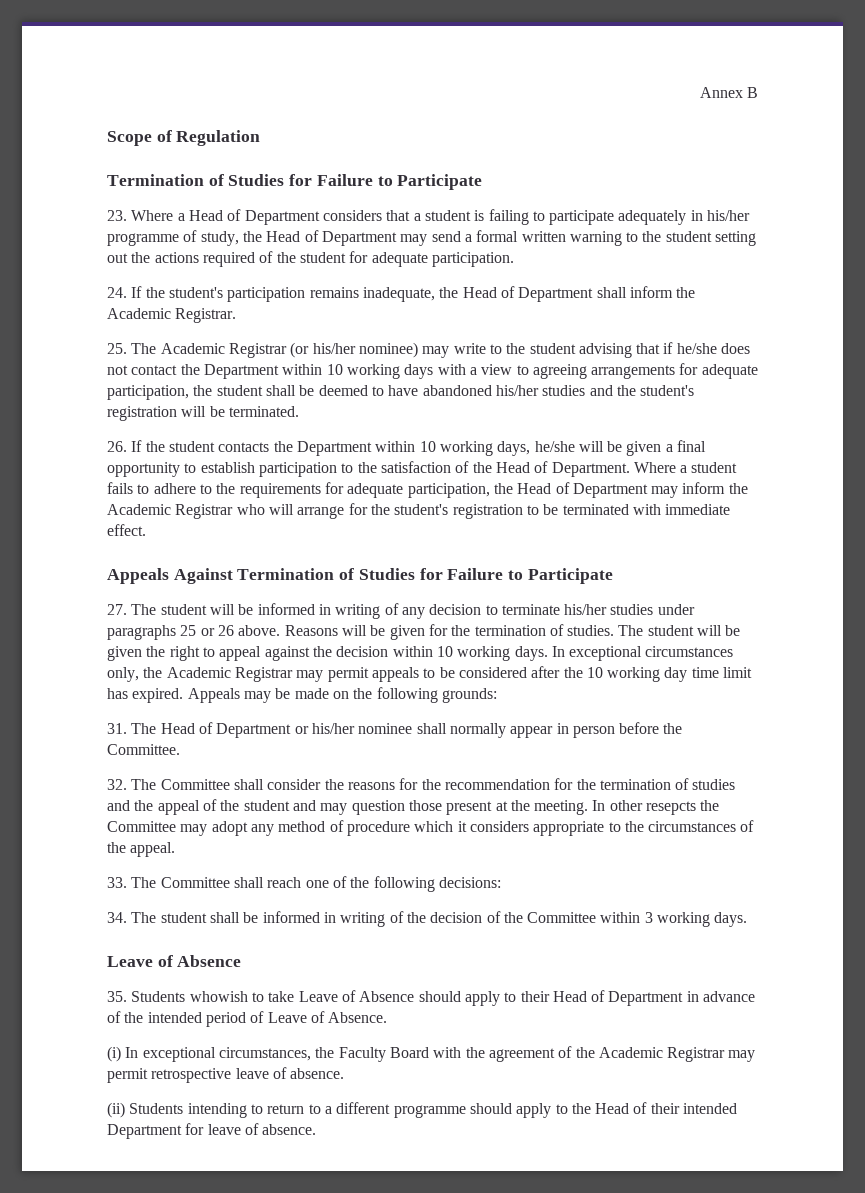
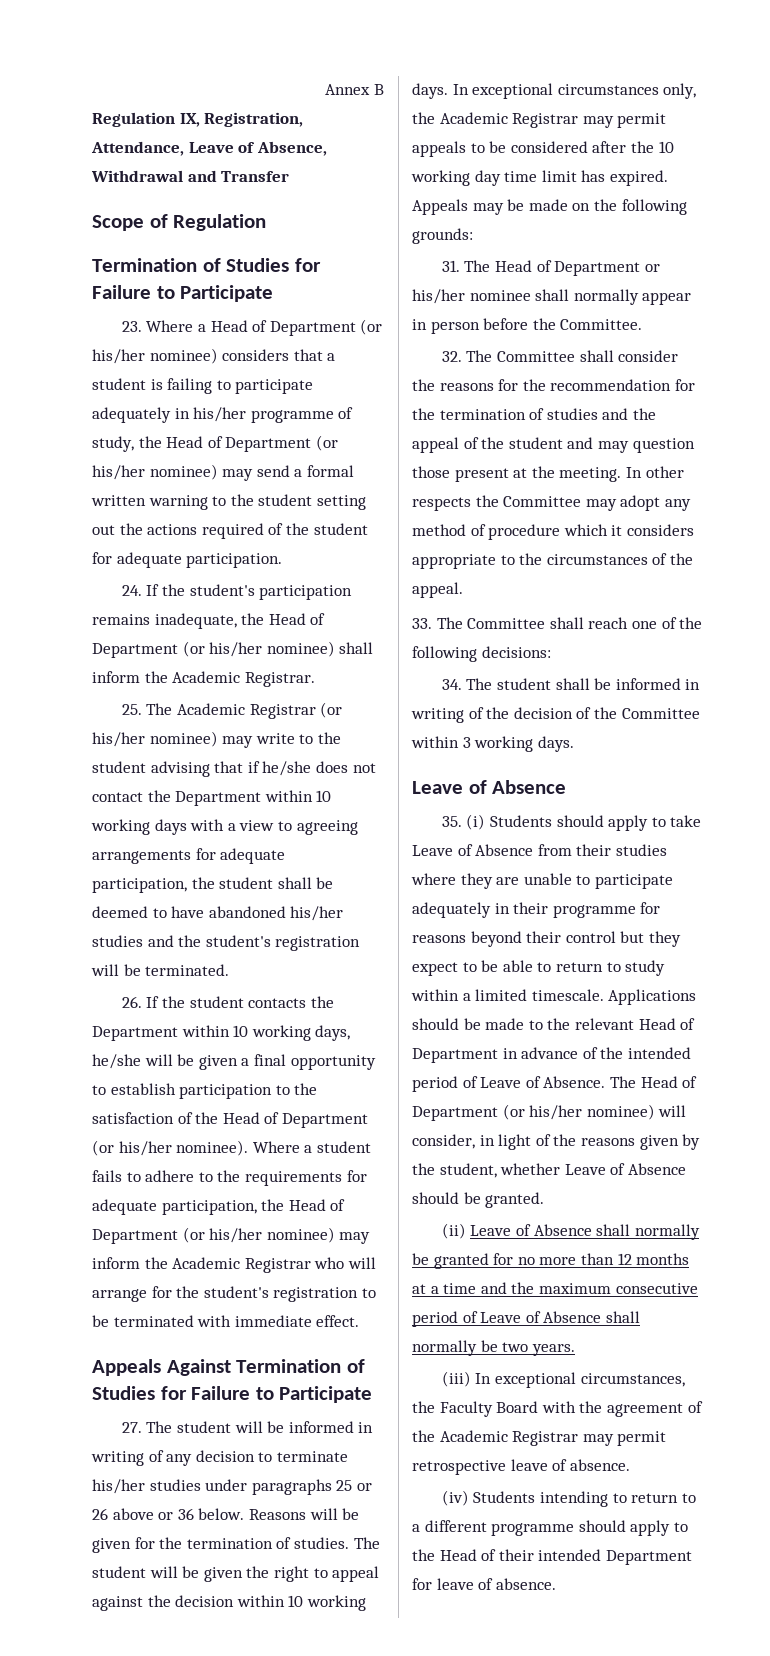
(758, 92) none -> [92,112,304,127] [91,141,327,156] [91,170,290,182] // Regulation IX, Registration, Attendance, Leave of Absence, Withdrawal and Transfer
(320, 217) none -> [360,319,383,335] [92,348,218,364] (or his/her nominee)
(397, 238) none -> [315,435,338,451] [92,464,218,480] (or his/her nominee)
(594, 294) none -> [182,641,335,657] (or his/her nominee)
[551,462,630,477] Department. -> [281,1113,368,1128] [92,1140,249,1156] Department (or his/her nominee).
(648, 490) none -> [182,1227,335,1243] (or his/her nominee)
[238,625,281,636] above. -> [112,1508,245,1520] above or 36 below.
[646,801,697,815] resepcts -> [412,497,471,511] respects
[131,991,248,1002] Students whowish -> [466,814,649,831] (i) Students should apply
[418,991,550,1006] should apply to their -> [537,844,667,856] [411,873,673,889] [412,902,661,918] [412,931,681,947] [412,960,666,976] [411,989,697,1005] [412,1018,634,1030] from their studies where they are unable to participate adequately in their programme for reasons beyond their control but they expect to be able to return to study within a limited timescale. Applications should be made to the relevant
[107,1046,121,1062] // (i) -> [609,1076,698,1088] [412,1104,687,1121] [412,1134,701,1150] [412,1163,686,1178] [412,1192,545,1208] [441,1223,700,1240] [412,1253,690,1269] [412,1282,698,1294] [412,1311,640,1327] [412,1340,575,1356] [441,1371,471,1387] The Head of Department (or his/her nominee) will consider, in light of the reasons given by the student, whether Leave of Absence should be granted. // (ii) Leave of Absence shall normally be granted for no more than 12 months at a time and the maximum consecutive period of Leave of Absence shall normally be two years. // (iii)
[107,1102,125,1118] (ii) -> [441,1490,469,1506] (iv)

